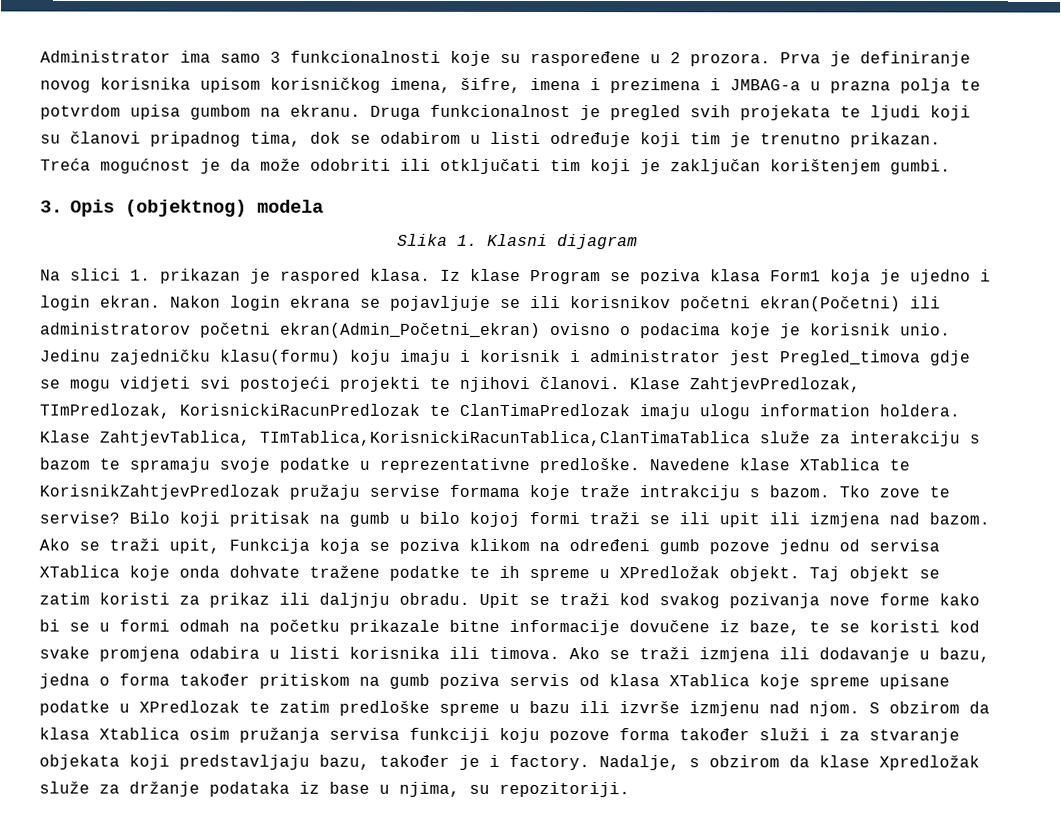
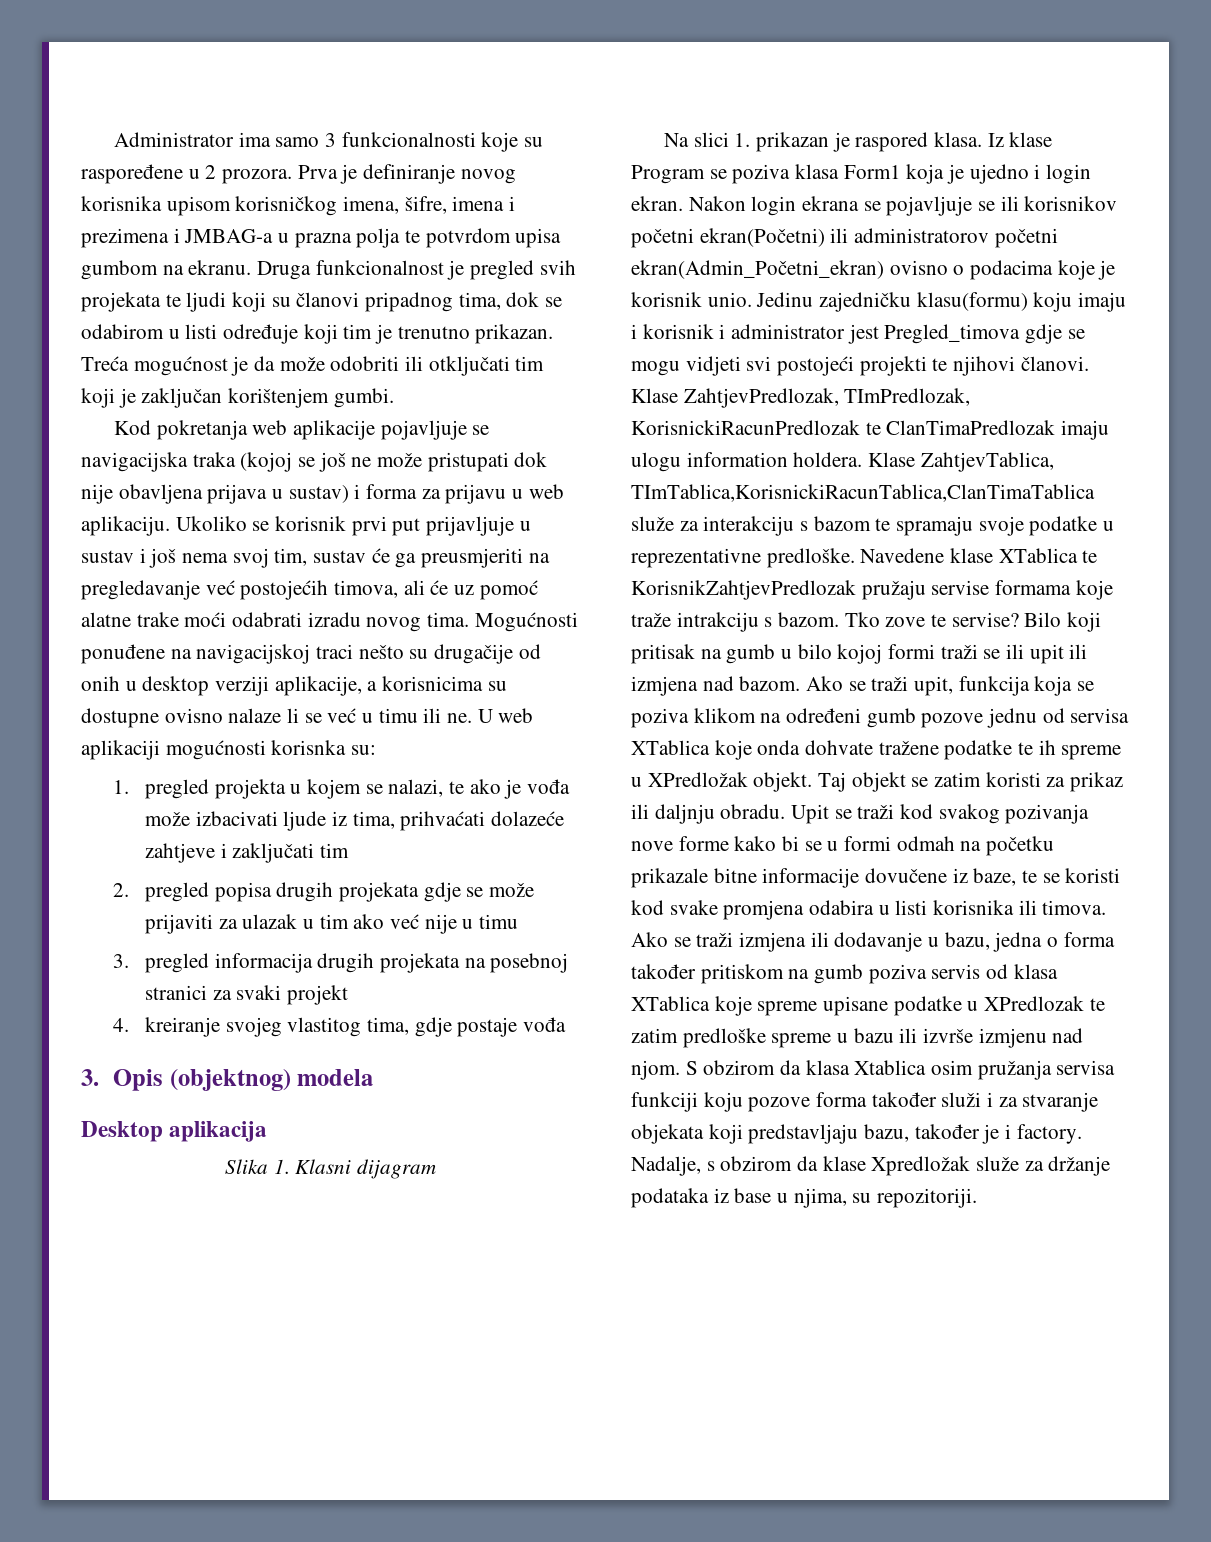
(951, 167) none -> [114,420,490,440] [81,452,548,472] [81,484,564,504] [81,516,531,536] [81,548,550,568] [81,580,538,600] [81,612,578,632] [81,644,541,664] [81,676,507,696] [81,708,534,728] [81,740,377,760] [112,779,571,799] [144,811,564,831] [144,843,349,863] [112,882,534,902] [144,914,519,934] [112,953,569,973] [144,985,348,1005] [112,1017,566,1037] // Kod pokretanja web aplikacije pojavljuje se navigacijska traka (kojoj se još ne može pristupati dok nije obavljena prijava u sustav) i forma za prijavu u web aplikaciju. Ukoliko se korisnik prvi put prijavljuje u sustav i još nema svoj tim, sustav će ga preusmjeriti na pregledavanje već postojećih timova, ali će uz pomoć alatne trake moći odabrati izradu novog tima. Mogućnosti ponuđene na navigacijskoj traci nešto su drugačije od onih u desktop verziji aplikacije, a korisnicima su dostupne ovisno nalaze li se već u timu ili ne. U web aplikaciji mogućnosti korisnka su: // 1. pregled projekta u kojem se nalazi, te ako je vođa može izbacivati ljude iz tima, prihvaćati dolazeće zahtjeve i zaključati tim // 2. pregled popisa drugih projekata gdje se može prijaviti za ulazak u tim ako već nije u timu // 3. pregled informacija drugih projekata na posebnoj stranici za svaki projekt // 4. kreiranje svojeg vlastitog tima, gdje postaje vođa
(324, 206) none -> [81,1121,268,1142] // Desktop aplikacija
[229,538,310,554] Funkcija -> [958,676,1030,696] funkcija

